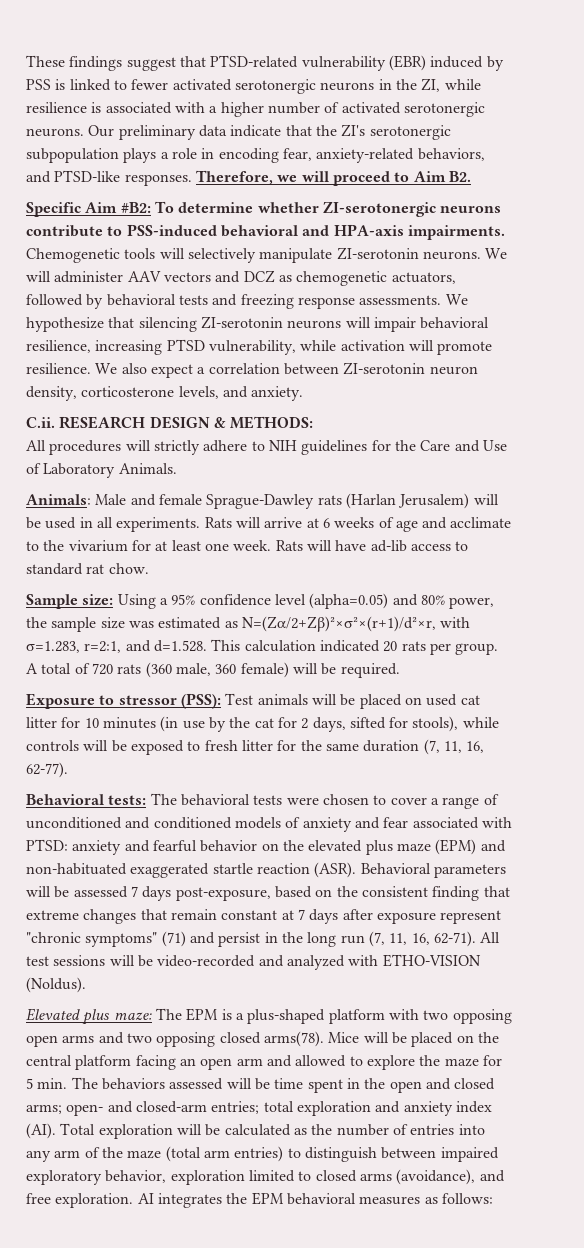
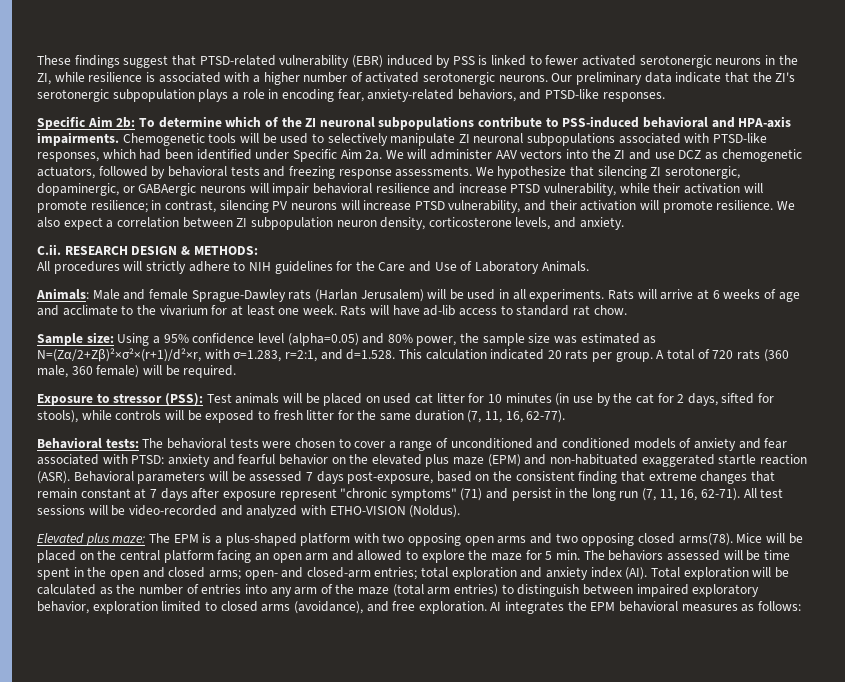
[195,170,471,186] [26,202,151,217] Therefore, we will proceed to Aim B2. // Specific Aim #B2: -> [37,116,136,130] // Specific Aim 2b:
[257,201,502,217] whether ZI-serotonergic neurons -> [225,116,475,130] which of the ZI neuronal subpopulations
[187,247,481,263] selectively manipulate ZI-serotonin neurons. -> [262,133,768,146] [37,149,383,162] be used to selectively manipulate ZI neuronal subpopulations associated with PTSD-like responses, which had been identified under Specific Aim 2a.
[215,271,241,283] and -> [566,149,675,160] into the ZI and use
[200,316,490,332] [26,339,337,355] ZI-serotonin neurons will impair behavioral resilience, increasing PTSD vulnerability, while -> [650,166,741,179] [37,183,763,196] [37,200,577,213] ZI serotonergic, dopaminergic, or GABAergic neurons will impair behavioral resilience and increase PTSD vulnerability, while their activation will promote resilience; in contrast, silencing PV neurons will increase PTSD vulnerability, and their
[343,362,426,375] ZI-serotonin -> [236,217,333,230] ZI subpopulation

